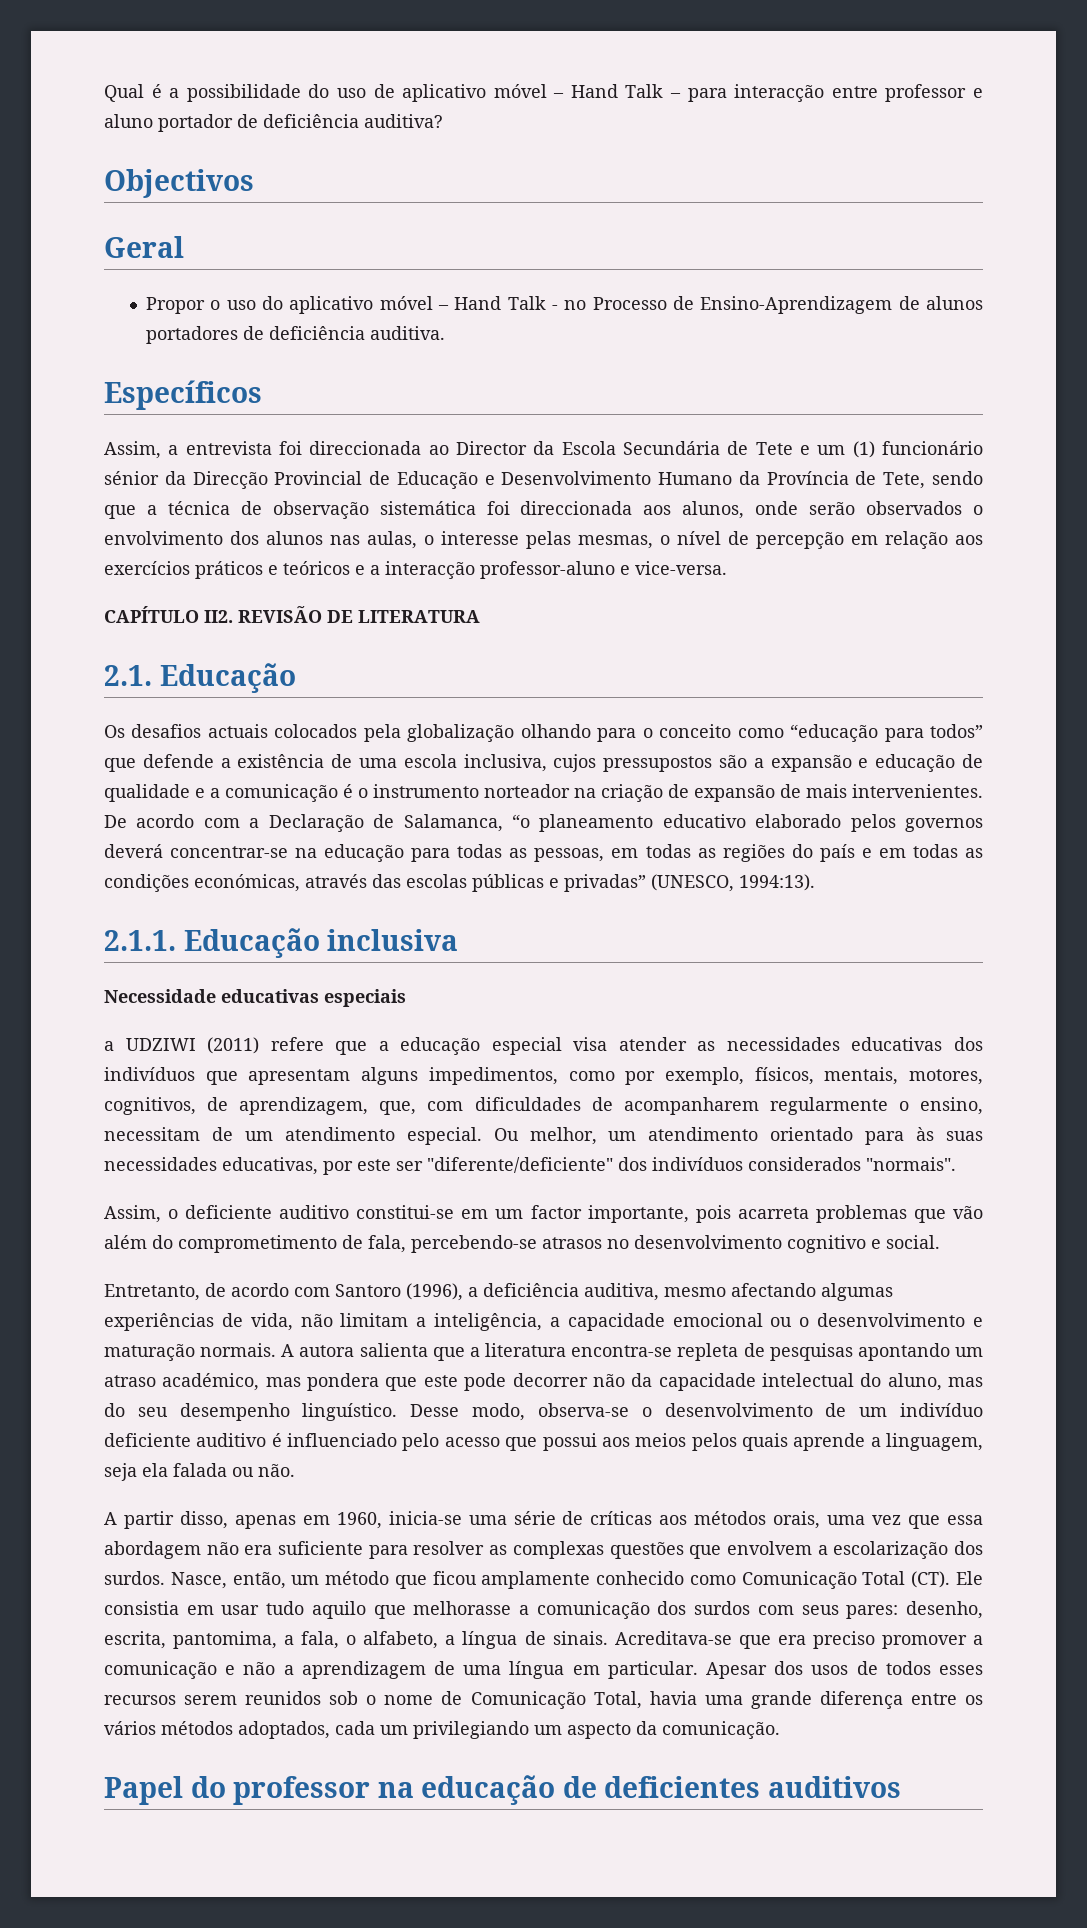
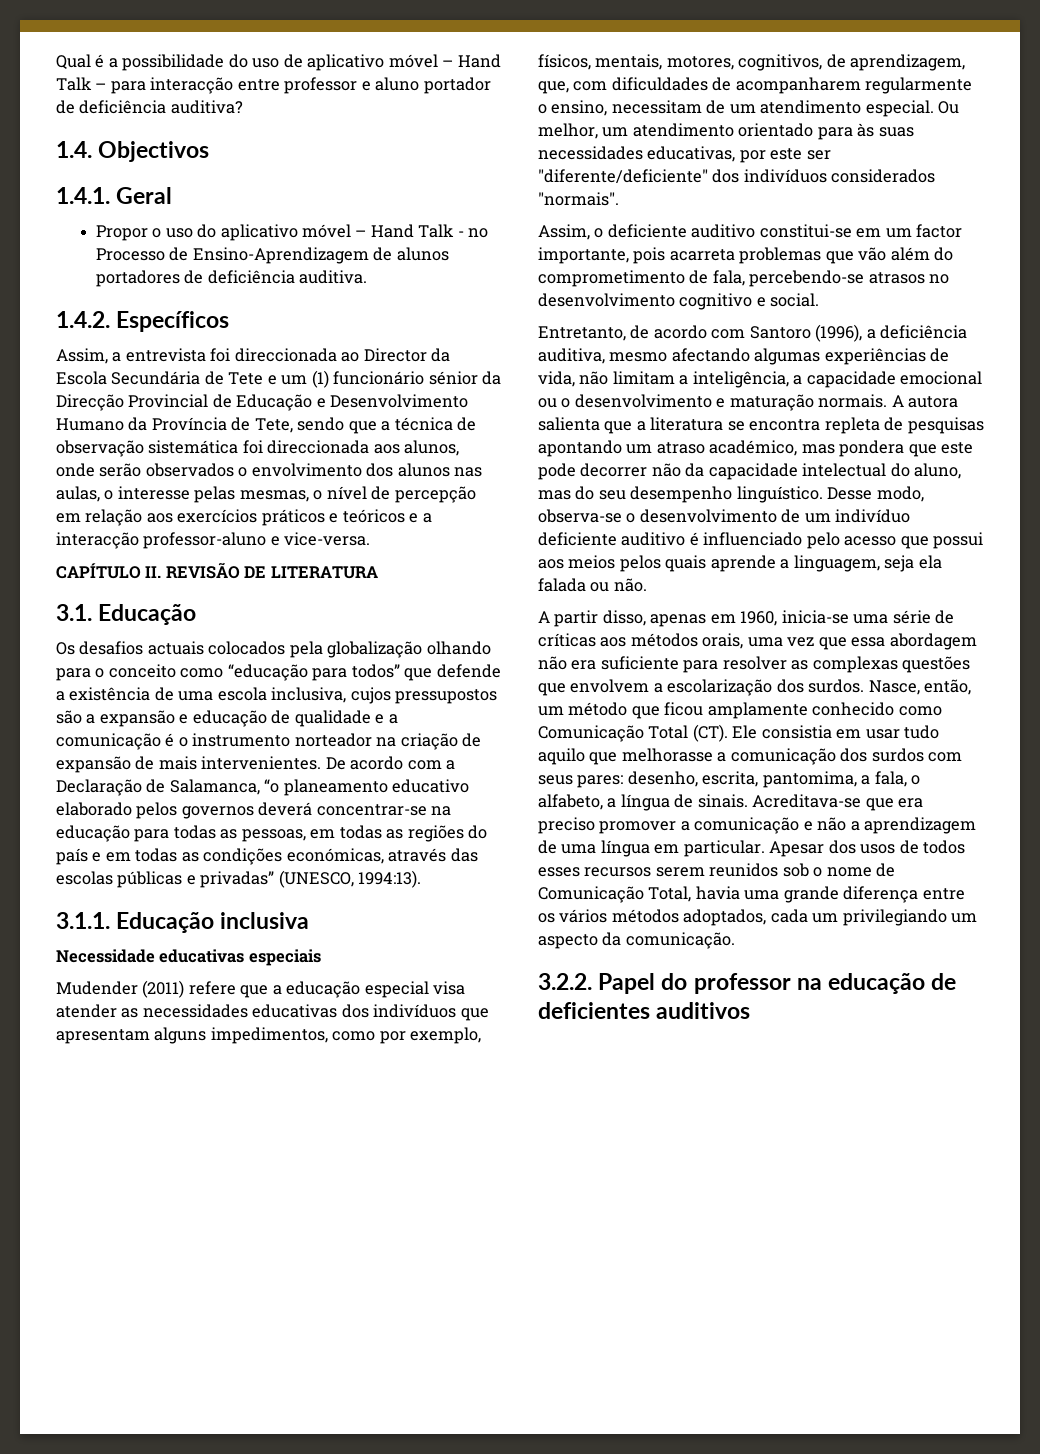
(443, 121) none -> [56,141,92,158] 1.4.
(254, 183) none -> [56,187,110,204] 1.4.1.
(445, 333) none -> [56,311,110,328] 1.4.2.
[204,610,233,623] II2. -> [145,566,162,578] II.
[104,665,152,686] 2.1. -> [56,604,92,621] 3.1.
[104,930,176,951] 2.1.1. -> [56,912,110,929] 3.1.1.
[104,1038,196,1051] a UDZIWI -> [56,981,138,995] Mudender
[571,1345,673,1357] encontra-se -> [727,419,821,431] se encontra
(780, 1730) none -> [538,973,592,990] 3.2.2.

